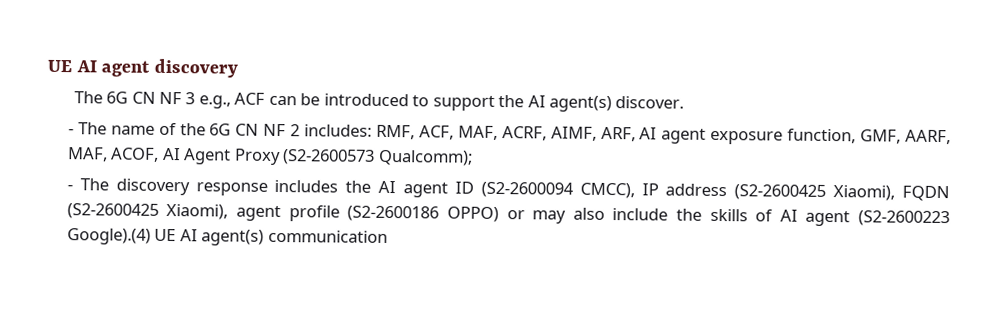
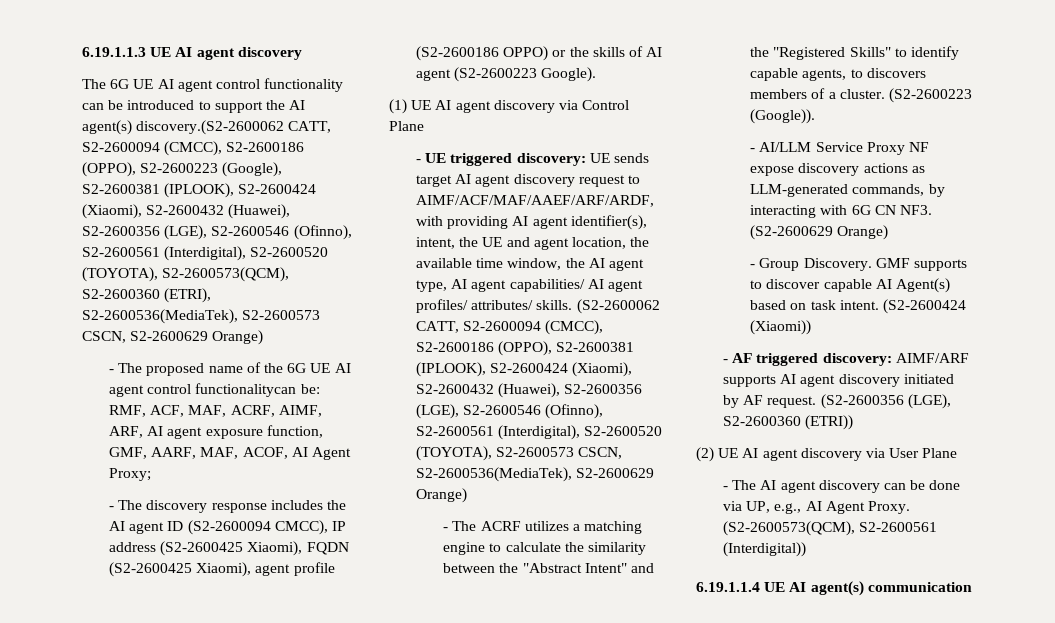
(47, 66) none -> [82,47,146,57] 6.19.1.1.3
[131,91,266,109] CN NF 3 e.g., ACF -> [133,78,344,92] UE AI agent control functionality
[615,96,685,109] [67,122,107,135] discover. // - The -> [136,120,332,135] [82,141,305,156] [82,162,283,177] [82,183,317,198] [82,204,291,219] [82,225,352,240] [82,246,329,261] [82,267,290,282] [82,288,212,303] [82,309,321,324] [82,330,264,345] [109,363,205,376] discovery.(S2-2600062 CATT, S2-2600094 (CMCC), S2-2600186 (OPPO), S2-2600223 (Google), S2-2600381 (IPLOOK), S2-2600424 (Xiaomi), S2-2600432 (Huawei), S2-2600356 (LGE), S2-2600546 (Ofinno), S2-2600561 (Interdigital), S2-2600520 (TOYOTA), S2-2600573(QCM), S2-2600360 (ETRI), S2-2600536(MediaTek), S2-2600573 CSCN, S2-2600629 Orange) // - The proposed
[235,123,373,137] CN NF 2 includes: -> [310,363,351,373] [109,383,320,397] UE AI agent control functionalitycan be:
[233,148,473,166] Proxy (S2-2600573 Qualcomm); -> [109,468,152,481] Proxy;
[532,207,669,224] may also include -> (567, 53) none
[66,228,151,245] Google).(4) -> [541,67,597,82] [389,99,630,114] [389,121,424,131] [416,153,649,166] [416,174,640,187] [416,195,655,207] [416,215,647,230] [416,237,650,250] [416,258,644,271] [416,279,643,292] [416,299,660,314] [416,320,604,335] [416,341,635,356] [416,362,633,377] [416,383,643,398] [416,404,604,419] [416,425,663,440] [416,446,623,461] [416,467,655,482] [416,488,468,503] [443,521,643,534] [443,542,646,555] [443,563,654,573] [750,46,959,60] [750,68,926,81] [750,88,972,103] [750,109,816,124] [750,142,929,155] [750,163,925,176] [750,184,945,197] [750,205,932,218] [750,225,889,240] [750,258,967,271] [750,278,950,293] [750,299,966,314] [750,320,812,335] [723,353,969,366] [723,374,954,387] [723,394,951,409] [723,415,854,430] [696,447,958,462] [723,480,961,493] [723,501,910,514] [723,521,938,536] [723,542,807,557] [696,582,760,592] Google). // (1) UE AI agent discovery via Control Plane // - UE triggered discovery: UE sends target AI agent discovery request to AIMF/ACF/MAF/AAEF/ARF/ARDF, with providing AI agent identifier(s), intent, the UE and agent location, the available time window, the AI agent type, AI agent capabilities/ AI agent profiles/ attributes/ skills. (S2-2600062 CATT, S2-2600094 (CMCC), S2-2600186 (OPPO), S2-2600381 (IPLOOK), S2-2600424 (Xiaomi), S2-2600432 (Huawei), S2-2600356 (LGE), S2-2600546 (Ofinno), S2-2600561 (Interdigital), S2-2600520 (TOYOTA), S2-2600573 CSCN, S2-2600536(MediaTek), S2-2600629 Orange) // - The ACRF utilizes a matching engine to calculate the similarity between the "Abstract Intent" and the "Registered Skills" to identify capable agents, to discovers members of a cluster. (S2-2600223 (Google)). // - AI/LLM Service Proxy NF expose discovery actions as LLM-generated commands, by interacting with 6G CN NF3. (S2-2600629 Orange) // - Group Discovery. GMF supports to discover capable AI Agent(s) based on task intent. (S2-2600424 (Xiaomi)) // - AF triggered discovery: AIMF/ARF supports AI agent discovery initiated by AF request. (S2-2600356 (LGE), S2-2600360 (ETRI)) // (2) UE AI agent discovery via User Plane // - The AI agent discovery can be done via UP, e.g., AI Agent Proxy. (S2-2600573(QCM), S2-2600561 (Interdigital)) // 6.19.1.1.4

